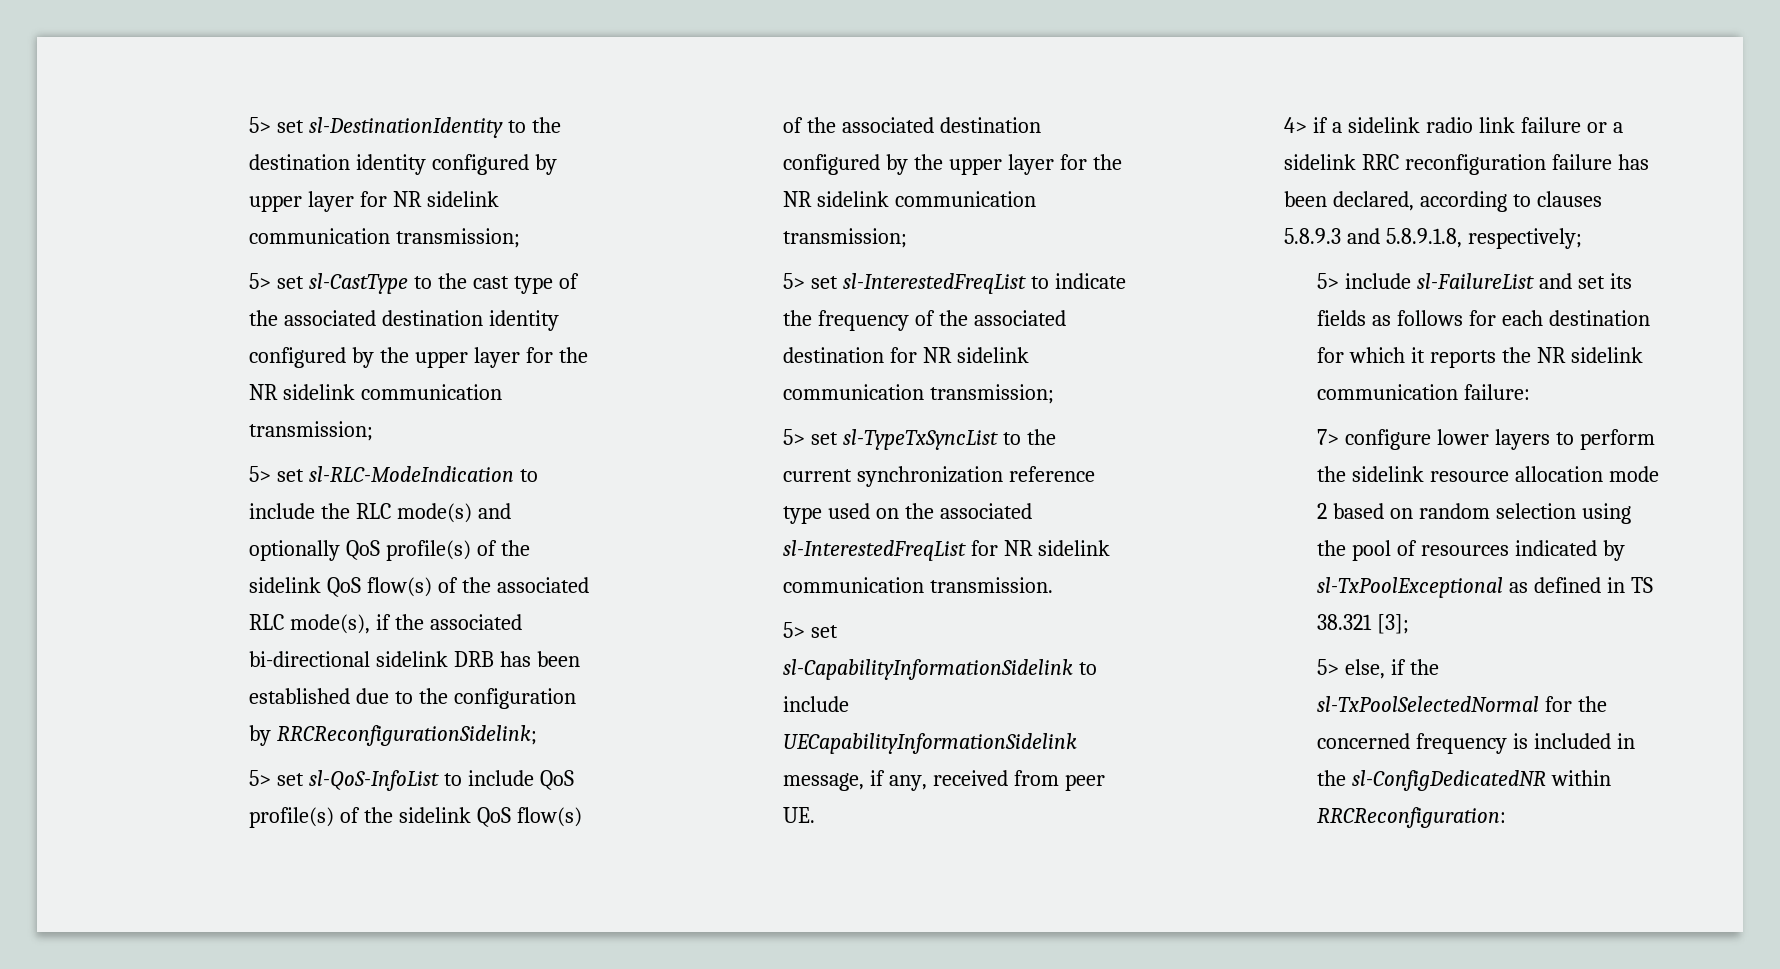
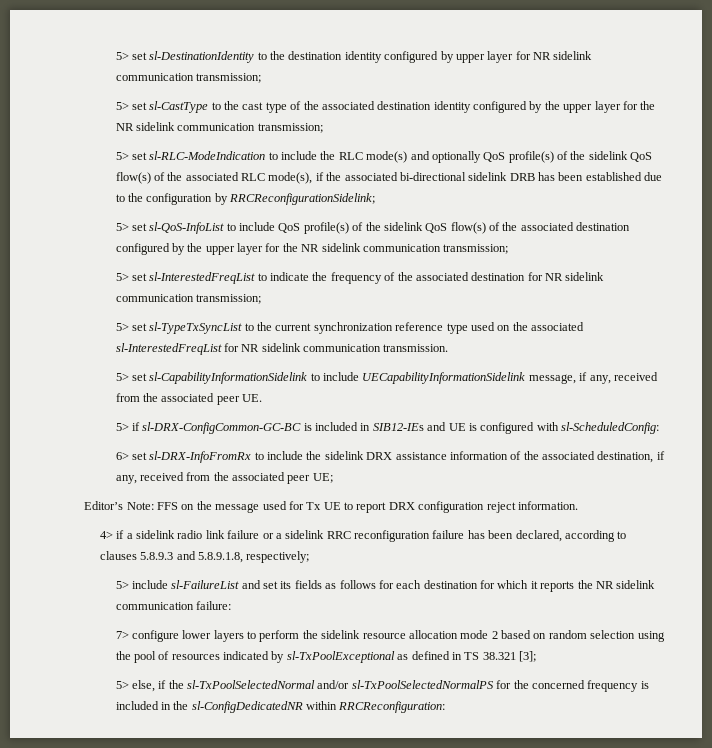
(1059, 778) none -> [142,393,215,402] the associated
(816, 815) none -> [115,422,660,434] [115,451,665,463] [115,472,333,484] [84,501,578,513] // 5> if sl-DRX-ConfigCommon-GC-BC is included in SIB12-IEs and UE is configured with sl-ScheduledConfig: // 6> set sl-DRX-InfoFromRx to include the sidelink DRX assistance information of the associated destination, if any, received from the associated peer UE; // Editor’s Note: FFS on the message used for Tx UE to report DRX configuration reject information.
(1540, 704) none -> [317,680,494,689] and/or sl-TxPoolSelectedNormalPS

